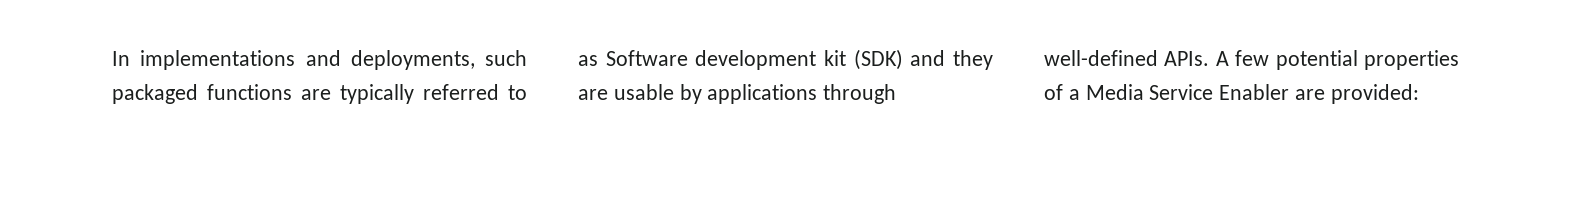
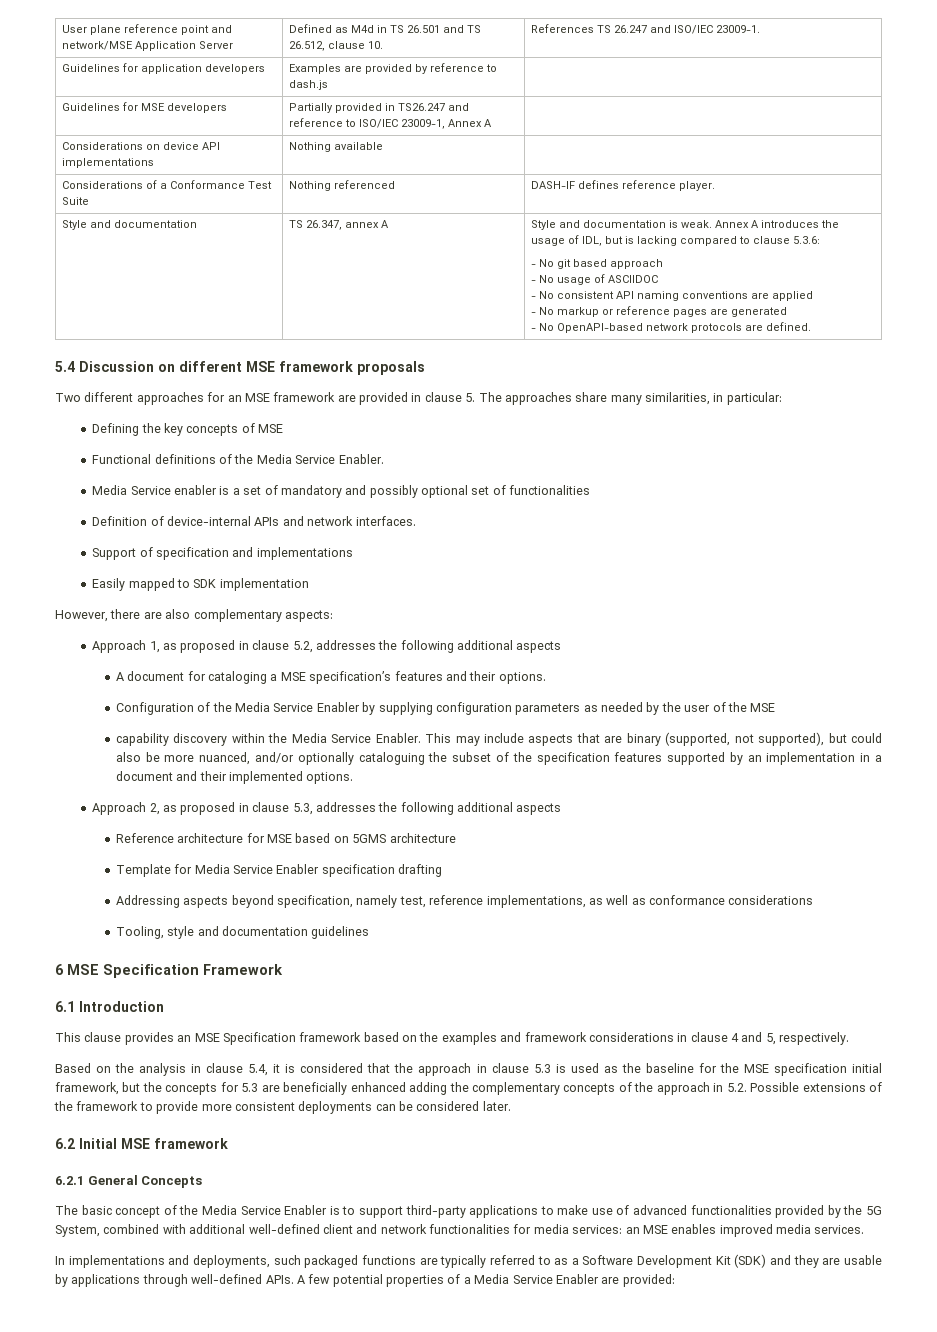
(112, 58) none -> [62,24,233,35] [62,41,234,51] [289,24,482,33] [289,41,384,51] [531,24,761,34] [62,63,266,74] [289,63,498,74] [289,80,329,90] [62,102,228,113] [289,103,470,113] [289,118,493,129] [62,142,221,150] [62,158,155,168] [289,142,384,152] [62,180,273,189] [62,197,90,205] [289,180,396,191] [531,180,716,191] [62,220,198,230] [289,220,390,230] [531,220,840,230] [531,235,821,246] [531,259,664,269] [531,274,659,285] [531,291,814,301] [531,306,788,317] [531,322,812,333] [55,361,425,375] [55,392,782,405] [92,423,284,436] [92,454,384,464] [92,485,591,498] [92,516,416,526] [92,547,353,560] [92,578,309,591] [55,609,333,622] [92,640,562,653] [115,671,546,684] [115,702,776,715] [115,732,882,746] [115,752,883,765] [115,771,354,784] [92,802,562,815] [115,833,456,843] [115,864,443,877] [115,895,814,908] [115,926,370,939] [55,964,283,978] [55,1001,164,1012] [55,1032,850,1045] [55,1063,882,1076] [55,1082,883,1095] [54,1101,511,1114] [55,1138,228,1149] [55,1175,203,1188] [55,1205,882,1218] [55,1224,865,1237] User plane reference point and network/MSE Application Server | Defined as M4d in TS 26.501 and TS 26.512, clause 10. | References TS 26.247 and ISO/IEC 23009-1. // Guidelines for application developers | Examples are provided by reference to dash.js | // Guidelines for MSE developers | Partially provided in TS26.247 and reference to ISO/IEC 23009-1, Annex A | // Considerations on device API implementations | Nothing available | // Considerations of a Conformance Test Suite | Nothing referenced | DASH-IF defines reference player. // Style and documentation | TS 26.347, annex A | Style and documentation is weak. Annex A introduces the usage of IDL, but is lacking compared to clause 5.3.6: // - No git based approach // - No usage of ASCIIDOC // - No consistent API naming conventions are applied // - No markup or reference pages are generated // - No OpenAPI-based network protocols are defined. // 5.4 Discussion on different MSE framework proposals // Two different approaches for an MSE framework are provided in clause 5. The approaches share many similarities, in particular: // Defining the key concepts of MSE // Functional definitions of the Media Service Enabler. // Media Service enabler is a set of mandatory and possibly optional set of functionalities // Definition of device-internal APIs and network interfaces. // Support of specification and implementations // Easily mapped to SDK implementation // However, there are also complementary aspects: // Approach 1, as proposed in clause 5.2, addresses the following additional aspects // A document for cataloging a MSE specification’s features and their options. // Configuration of the Media Service Enabler by supplying configuration parameters as needed by the user of the MSE // capability discovery within the Media Service Enabler. This may include aspects that are binary (supported, not supported), but could also be more nuanced, and/or optionally cataloguing the subset of the specification features supported by an implementation in a document and their implemented options. // Approach 2, as proposed in clause 5.3, addresses the following additional aspects // Reference architecture for MSE based on 5GMS architecture // Template for Media Service Enabler specification drafting // Addressing aspects beyond specification, namely test, reference implementations, as well as conformance considerations // Tooling, style and documentation guidelines // 6 MSE Specification Framework // 6.1 Introduction // This clause provides an MSE Specification framework based on the examples and framework considerations in clause 4 and 5, respectively. // Based on the analysis in clause 5.4, it is considered that the approach in clause 5.3 is used as the baseline for the MSE specification initial framework, but the concepts for 5.3 are beneficially enhanced adding the complementary concepts of the approach in 5.2. Possible extensions of the framework to provide more consistent deployments can be considered later. // 6.2 Initial MSE framework // 6.2.1 General Concepts // The basic concept of the Media Service Enabler is to support third-party applications to make use of advanced functionalities provided by the 5G System, combined with additional well-defined client and network functionalities for media services: an MSE enables improved media services. //
[605,50,846,70] Software development kit -> [571,1255,731,1268] a Software Development Kit

